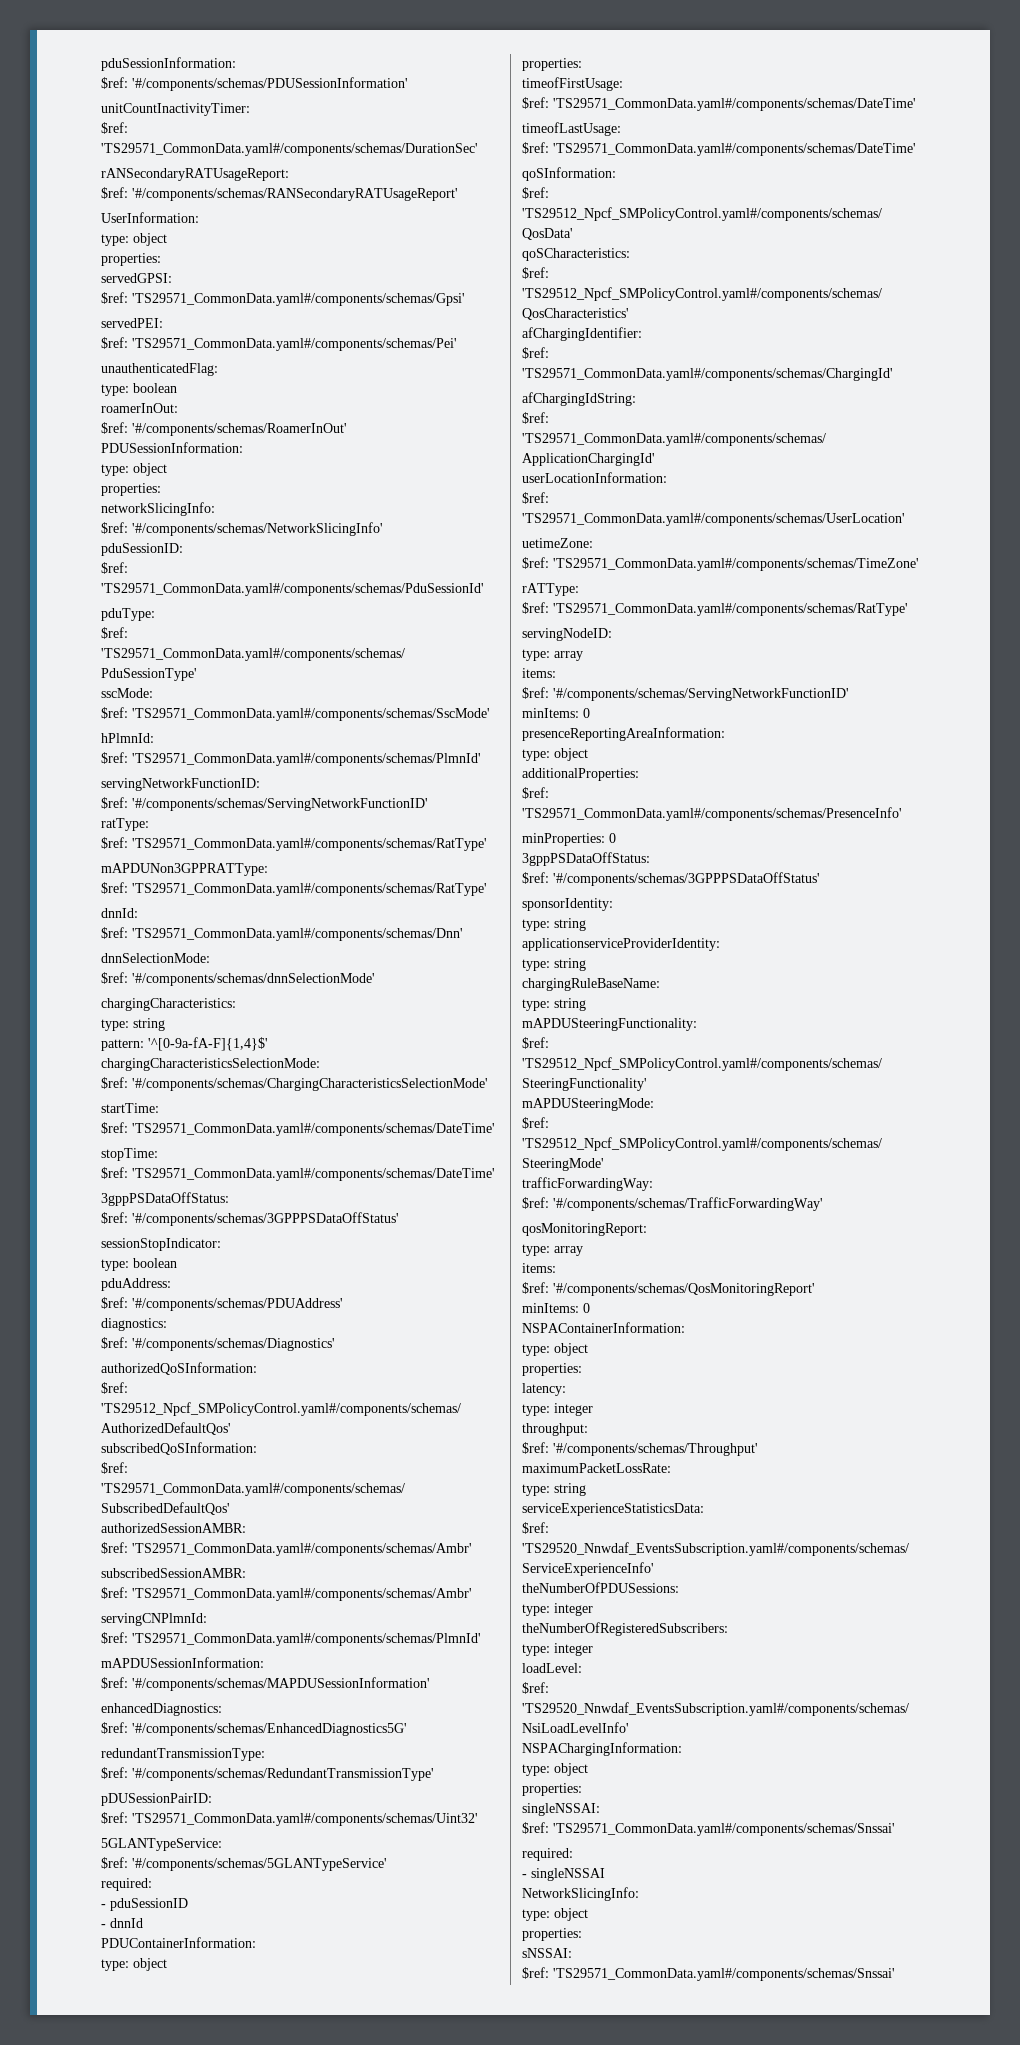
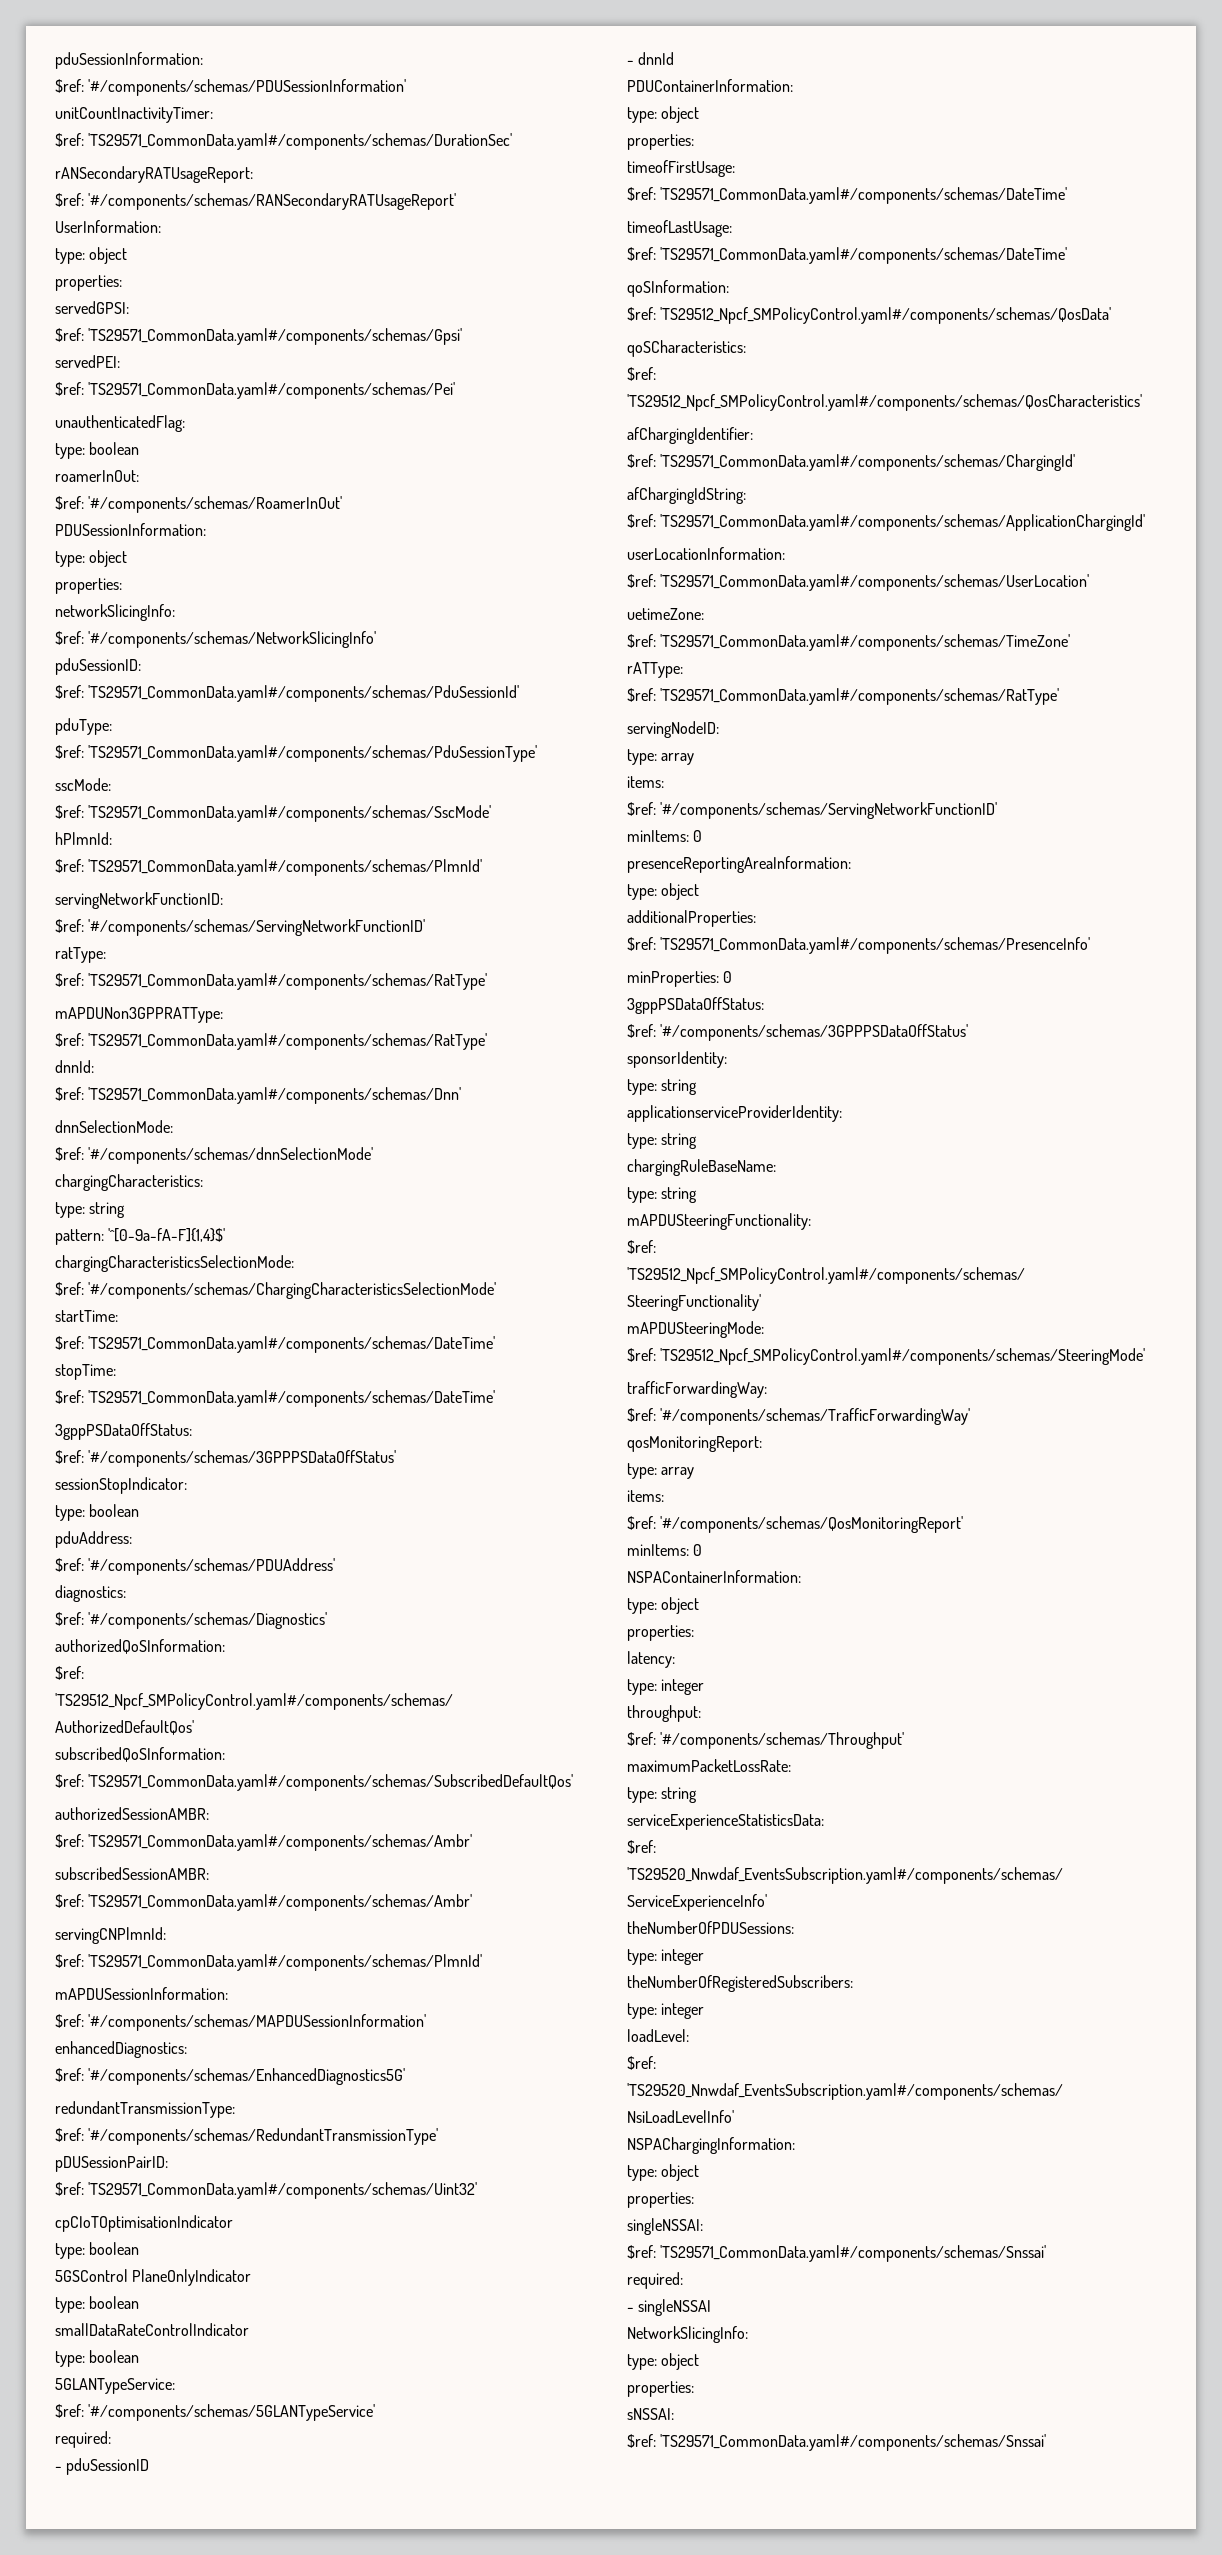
(478, 1819) none -> [55,2215,233,2232] [55,2242,140,2259] [55,2269,252,2286] [55,2296,140,2313] [55,2323,249,2336] [55,2350,140,2367] // cpCIoTOptimisationIndicator // type: boolean // 5GSControl PlaneOnlyIndicator // type: boolean // smallDataRateControlIndicator // type: boolean

